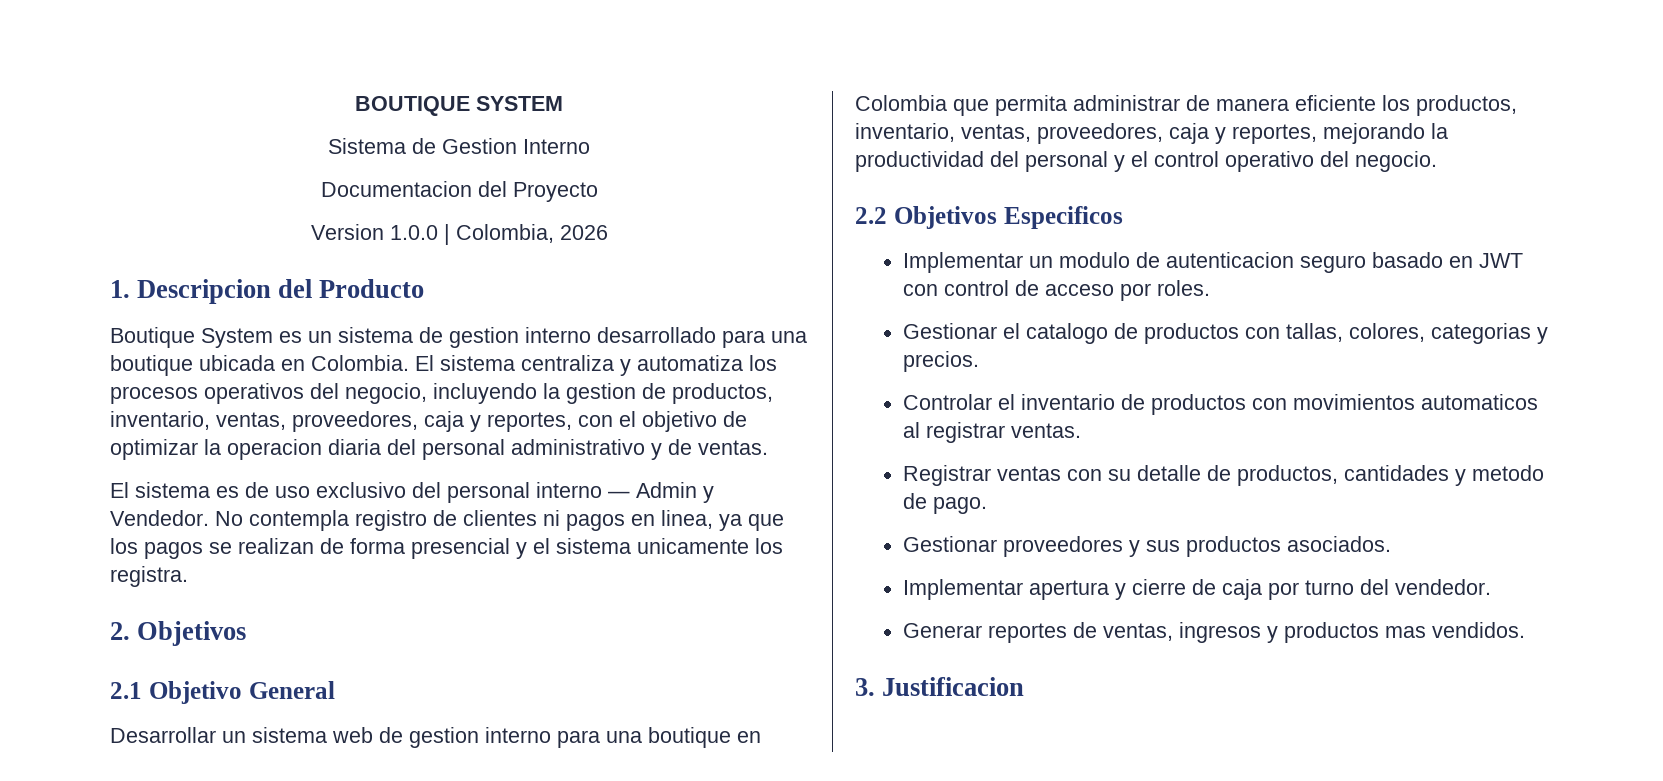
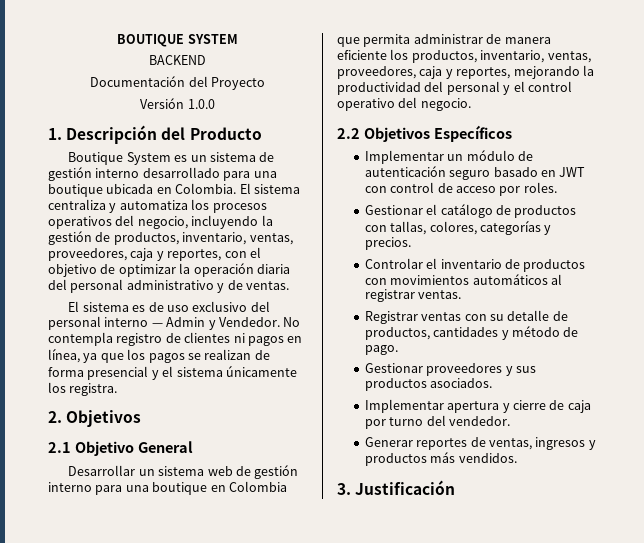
[328,138,590,154] [320,181,472,197] Sistema de Gestion Interno // Documentacion -> [149,55,206,65] [90,76,186,87] BACKEND // Documentación
[310,224,384,240] Version -> [140,98,185,109] Versión
[443,224,608,245] | Colombia, 2026 -> (215, 104) none
[137,279,272,304] Descripcion -> [66,125,158,144] Descripción
[449,327,519,348] gestion -> [48,167,92,181] gestión
[566,383,636,404] gestion -> [48,231,92,245] gestión
[227,439,322,460] operacion -> [193,263,254,277] operación
[661,510,713,529] linea, -> [48,348,80,363] línea,
[637,538,749,554] unicamente -> [225,365,297,377] únicamente
[409,727,479,748] gestion -> [254,465,299,479] gestión
[1003,206,1123,229] Especificos -> [433,125,512,142] Específicos
[1059,252,1295,268] modulo de autenticacion -> [466,150,533,161] [364,166,446,177] módulo de autenticación
[1026,323,1109,344] catalogo -> [440,204,493,218] catálogo
[1431,323,1532,344] categorias -> [479,220,541,235] categorías
[1421,394,1539,410] automaticos -> [472,274,548,285] automáticos
[1472,465,1545,481] metodo -> [511,326,560,337] método
[1385,626,1427,638] mas -> [430,452,456,463] más
[882,677,1025,696] Justificacion -> [355,480,456,495] Justificación

